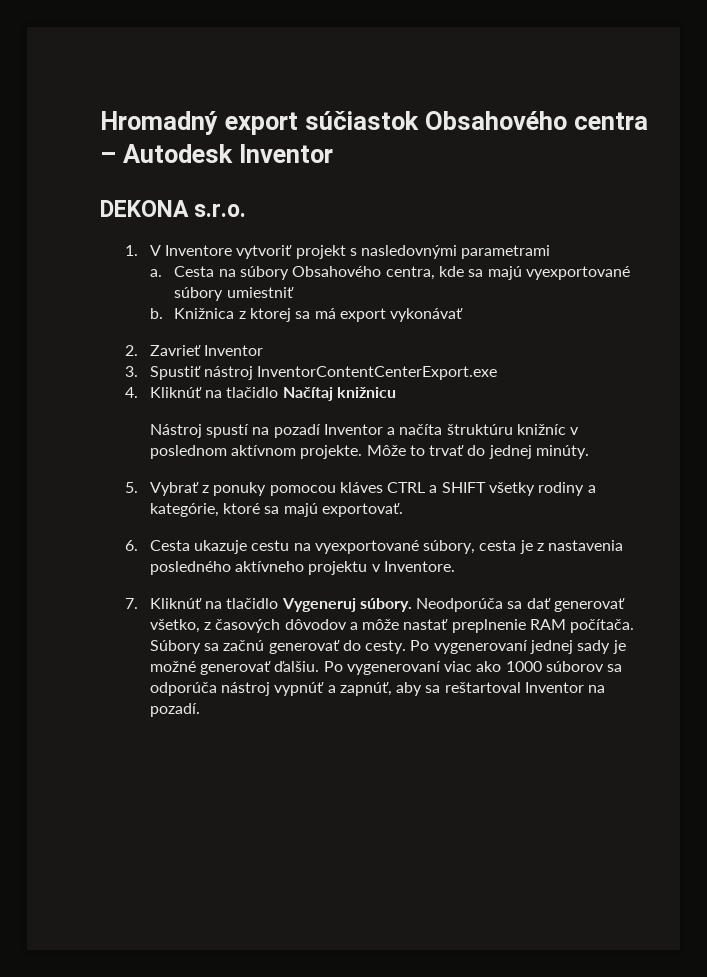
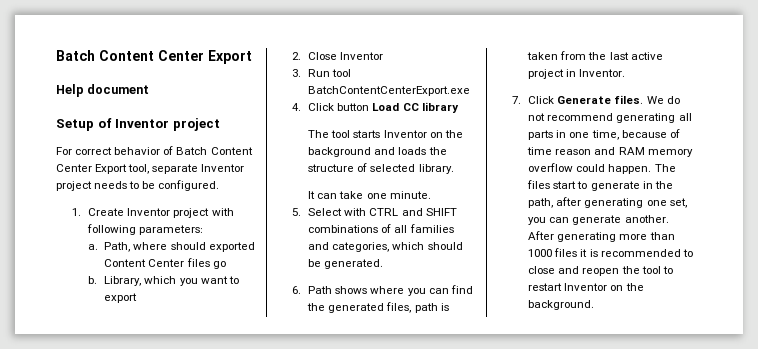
[100,111,648,135] [100,144,333,163] [100,200,247,217] [124,245,551,259] [149,266,630,280] [174,287,294,301] [149,308,464,322] Hromadný export súčiastok Obsahového centra – Autodesk Inventor // DEKONA s.r.o. // 1. V Inventore vytvoriť projekt s nasledovnými parametrami // a. Cesta na súbory Obsahového centra, kde sa majú vyexportované súbory umiestniť // b. Knižnica z ktorej sa má export vykonávať -> [56,50,252,64] [56,84,150,97] [56,118,220,131] [56,146,253,155] [56,164,245,174] [56,180,220,191] [72,208,234,218] [87,224,204,235] [88,242,255,252] [104,258,226,269] [88,276,239,286] [104,293,138,303] Batch Content Center Export // Help document // Setup of Inventor project // For correct behavior of Batch Content Center Export tool, separate Inventor project needs to be configured. // 1. Create Inventor project with following parameters: // a. Path, where should exported Content Center files go // b. Library, which you want to export
[149,345,201,356] Zavrieť -> [308,52,338,60] Close
[149,366,498,380] [124,387,396,401] [149,424,580,438] [149,445,590,459] [124,482,596,496] [149,503,403,517] [124,540,624,554] [149,561,455,575] [124,598,626,612] [149,619,635,633] [149,640,626,654] [149,661,623,675] [149,682,606,696] [149,703,200,717] Spustiť nástroj InventorContentCenterExport.exe // 4. Kliknúť na tlačidlo Načítaj knižnicu // Nástroj spustí na pozadí Inventor a načíta štruktúru knižníc v poslednom aktívnom projekte. Môže to trvať do jednej minúty. // 5. Vybrať z ponuky pomocou kláves CTRL a SHIFT všetky rodiny a kategórie, ktoré sa majú exportovať. // 6. Cesta ukazuje cestu na vyexportované súbory, cesta je z nastavenia posledného aktívneho projektu v Inventore. // 7. Kliknúť na tlačidlo Vygeneruj súbory. Neodporúča sa dať generovať všetko, z časových dôvodov a môže nastať preplnenie RAM počítača. Súbory sa začnú generovať do cesty. Po vygenerovaní jednej sady je možné generovať ďalšiu. Po vygenerovaní viac ako 1000 súborov sa odporúča nástroj vypnúť a zapnúť, aby sa reštartoval Inventor na pozadí. -> [308,69,352,77] [308,86,471,96] [292,102,459,113] [308,130,463,138] [308,147,447,157] [308,163,454,174] [308,191,431,199] [292,208,457,216] [308,224,454,233] [308,242,463,252] [308,259,384,269] [292,285,473,296] [307,302,449,313] [527,51,663,60] [528,69,626,79] [512,95,680,104] [528,113,692,123] [528,129,680,140] [527,147,693,157] [528,163,676,174] [527,180,673,191] [528,197,687,208] [528,215,669,225] [528,231,675,242] [528,248,693,257] [528,266,673,276] [528,283,644,291] [528,300,595,310] Run tool BatchContentCenterExport.exe // 4. Click button Load CC library // The tool starts Inventor on the background and loads the structure of selected library. // It can take one minute. // 5. Select with CTRL and SHIFT combinations of all families and categories, which should be generated. // 6. Path shows where you can find the generated files, path is taken from the last active project in Inventor. // 7. Click Generate files. We do not recommend generating all parts in one time, because of time reason and RAM memory overflow could happen. The files start to generate in the path, after generating one set, you can generate another. After generating more than 1000 files it is recommended to close and reopen the tool to restart Inventor on the background.

